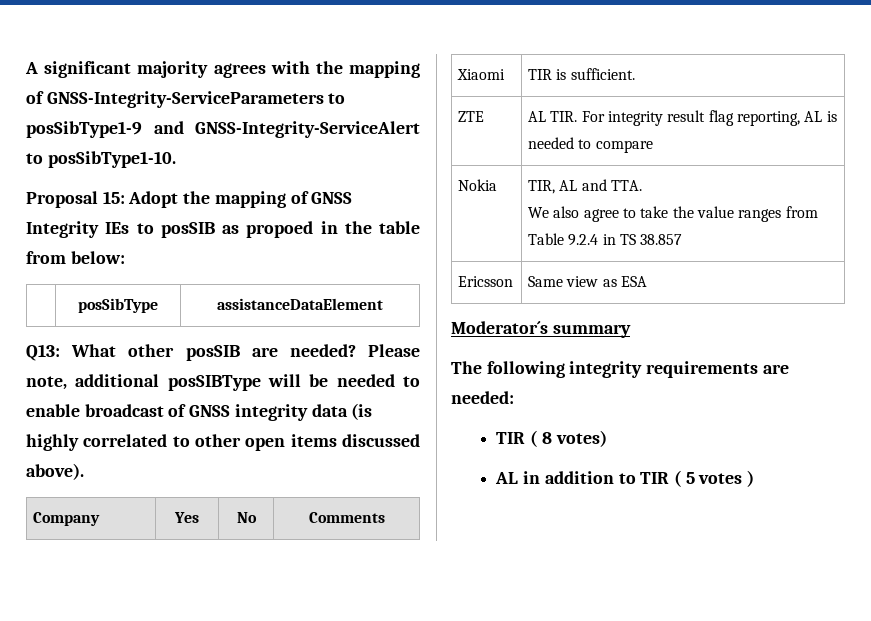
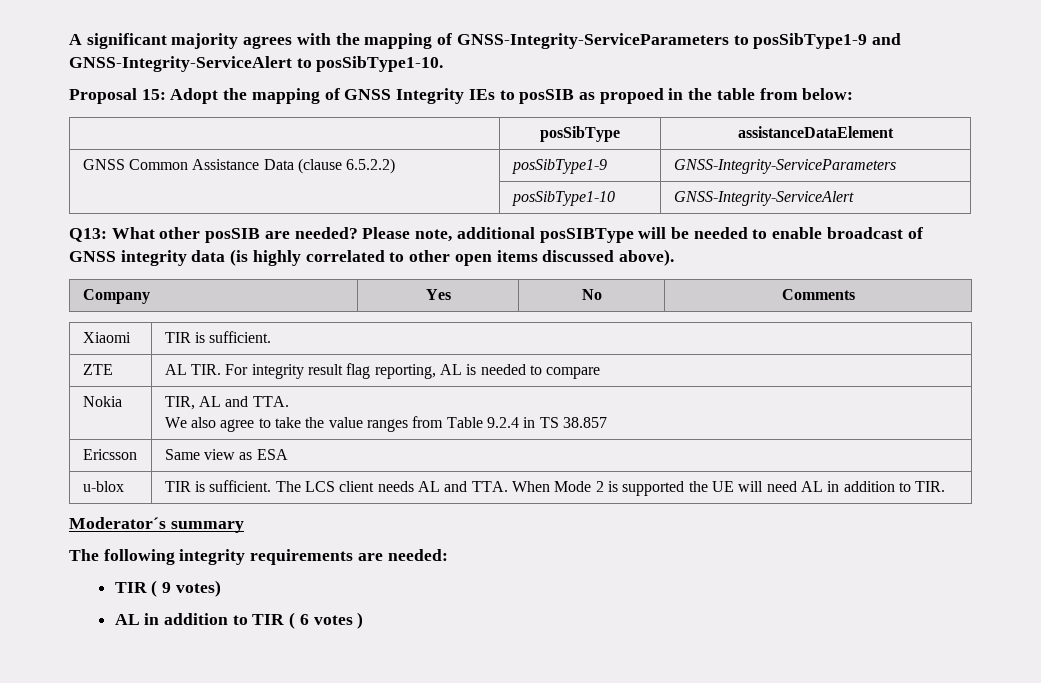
(383, 304) none -> [82,158,396,174] [511,159,607,174] [673,159,896,174] [511,191,615,206] [673,191,854,206] // GNSS Common Assistance Data (clause 6.5.2.2) | posSibType1-9 | GNSS-Integrity-ServiceParameters // | posSibType1-10 | GNSS-Integrity-ServiceAlert
(647, 281) none -> [82,481,124,492] [164,480,946,496] // u-blox | TIR is sufficient. The LCS client needs AL and TTA. When Mode 2 is supported the UE will need AL in addition to TIR.
[541,432,552,444] 8 -> [161,582,171,593] 9
[685,472,695,484] 5 -> [299,614,309,625] 6

